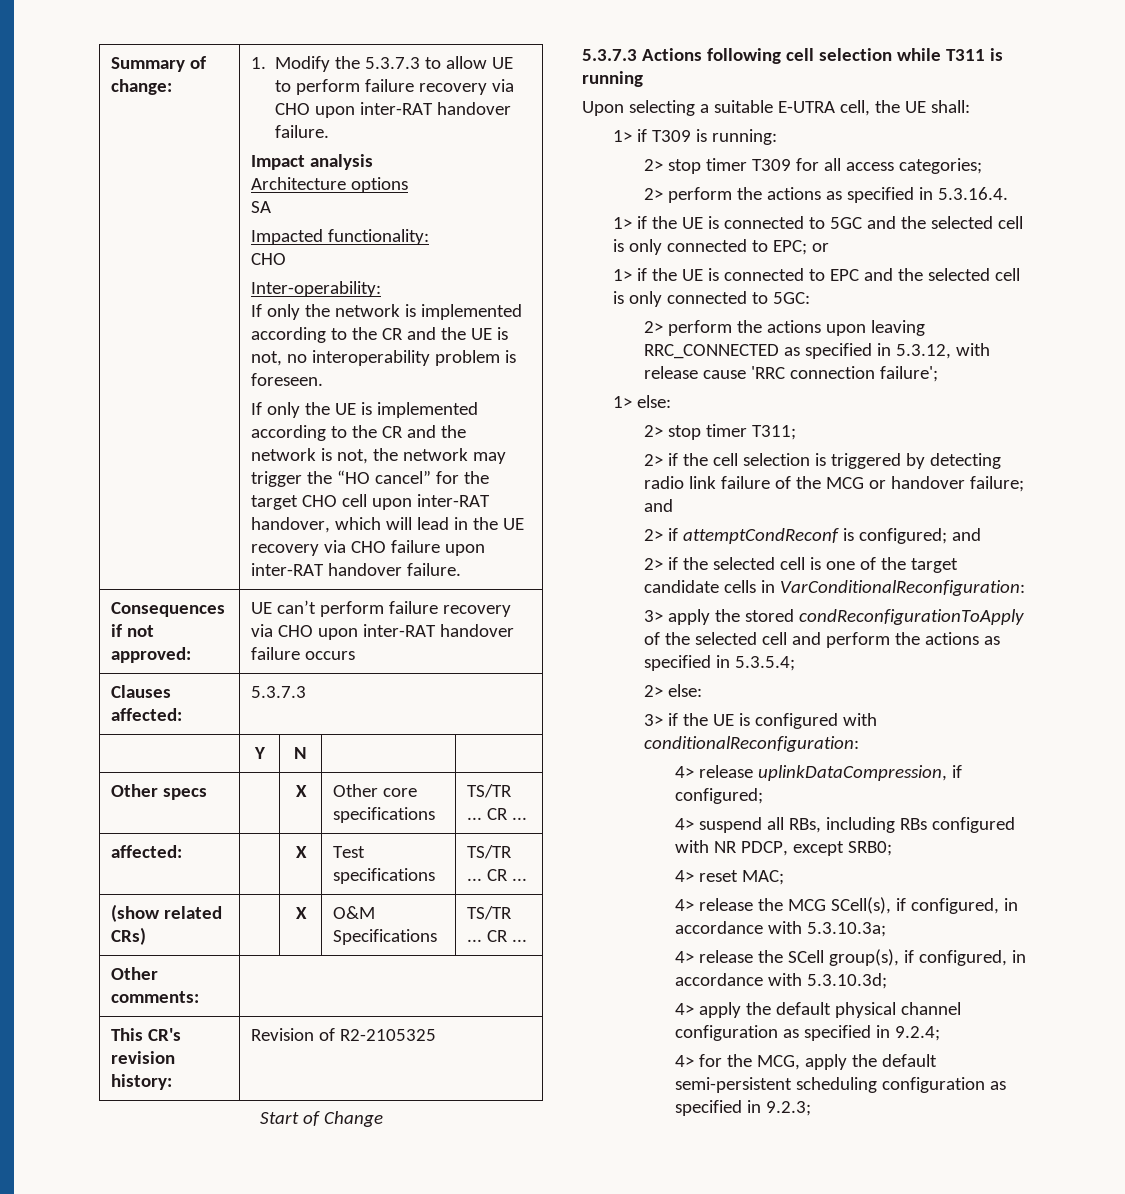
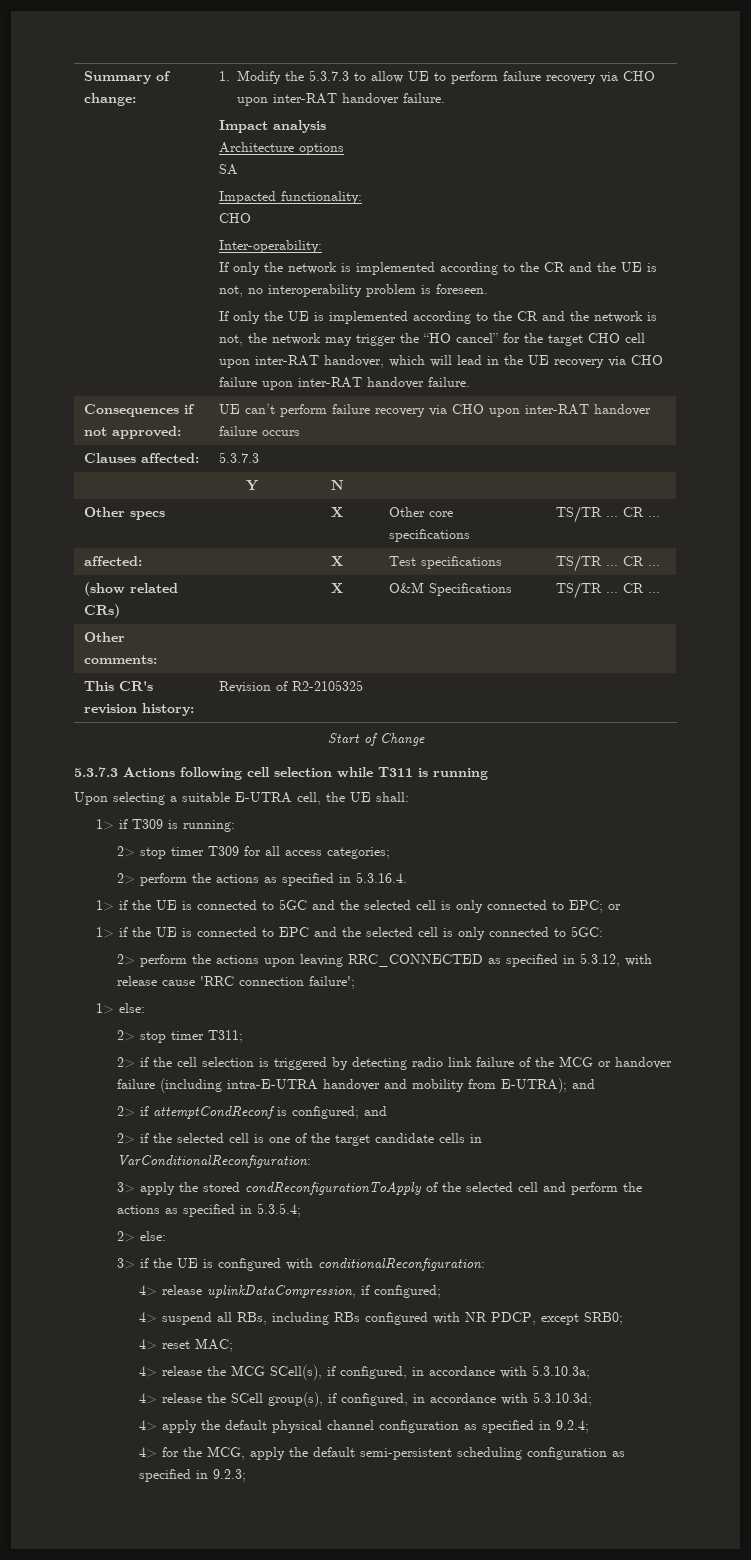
[969,476,1024,492] failure; -> [117,1078,568,1093] failure (including intra-E-UTRA handover and mobility from E-UTRA);

